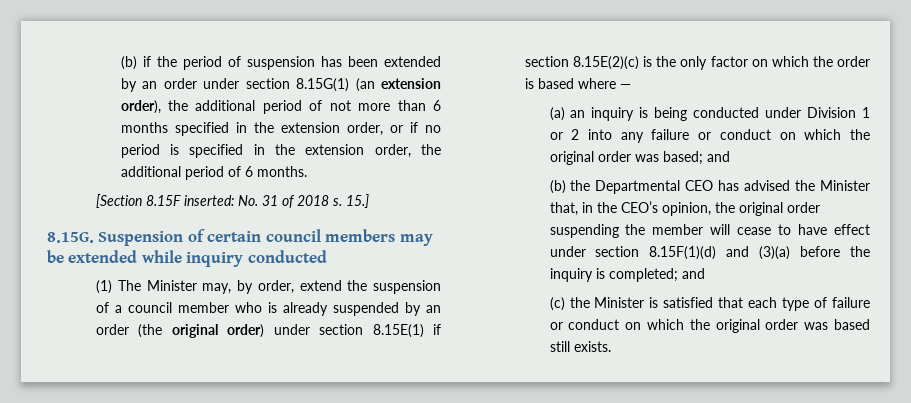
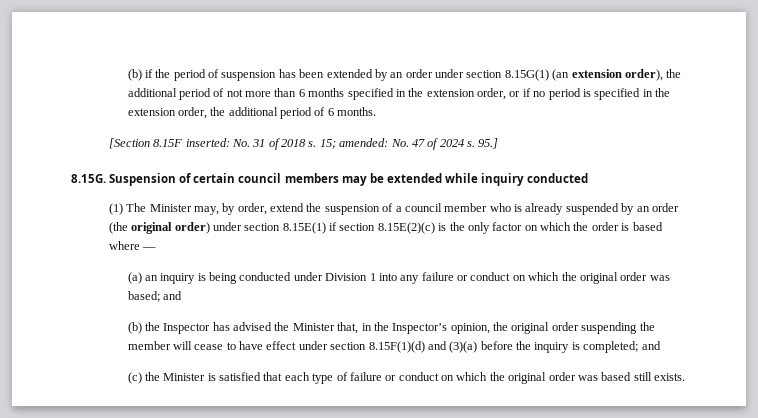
[346,194,370,208] 15.] -> [319,138,499,150] 15; amended: No. 47 of 2024 s. 95.]
[549,129,580,140] or 2 -> (376, 277) none
[595,180,714,194] Departmental CEO -> [163,323,211,334] Inspector
[620,201,658,213] CEO’s -> [392,323,448,334] Inspector’s

